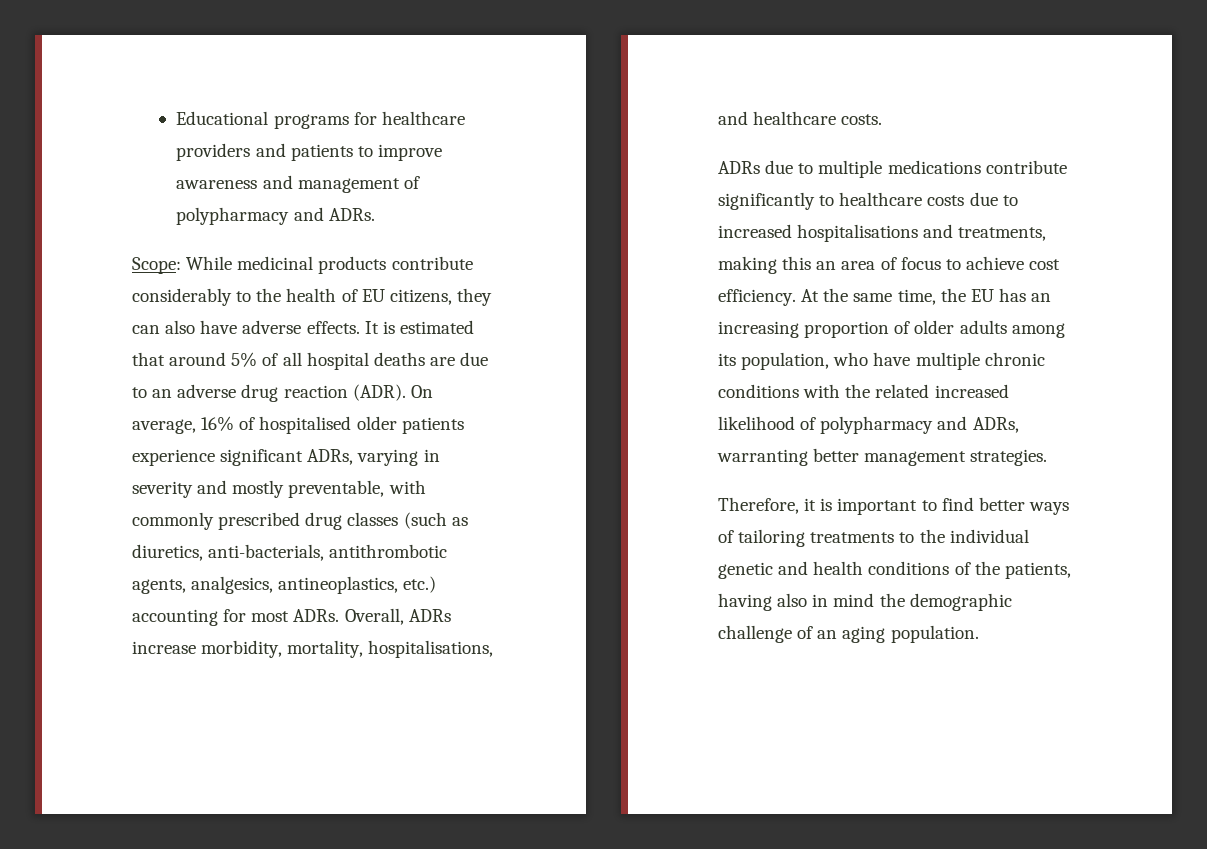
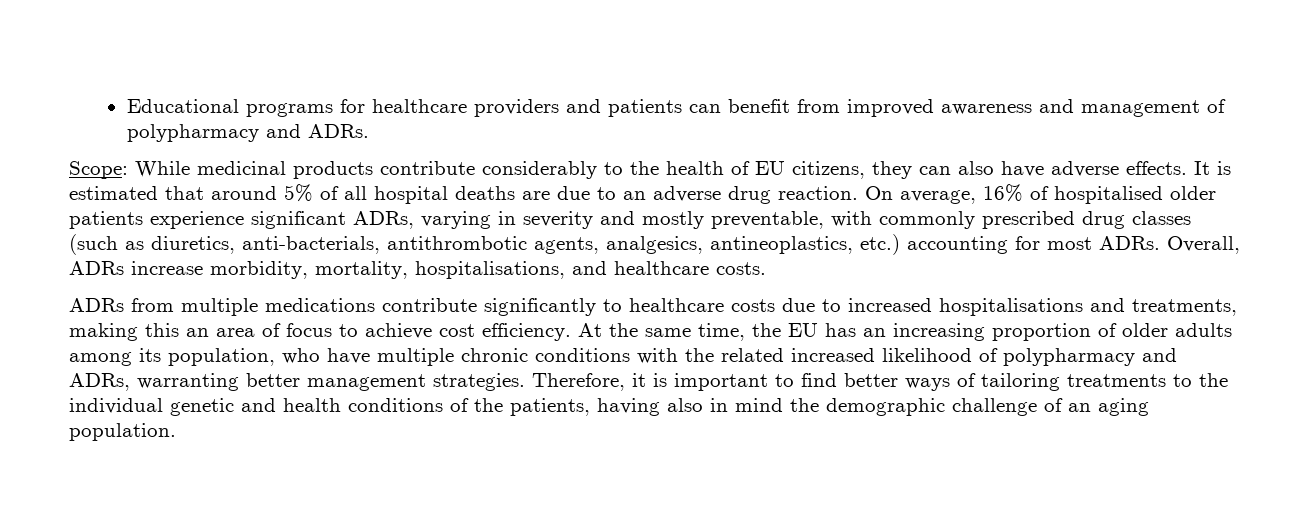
[357,144,442,161] to improve -> [688,99,934,117] can benefit from improved
[283,384,406,401] reaction (ADR). -> [778,186,858,200] reaction.
[765,160,814,174] due to -> [131,298,174,312] from
(1048, 457) // -> (525, 382) none

